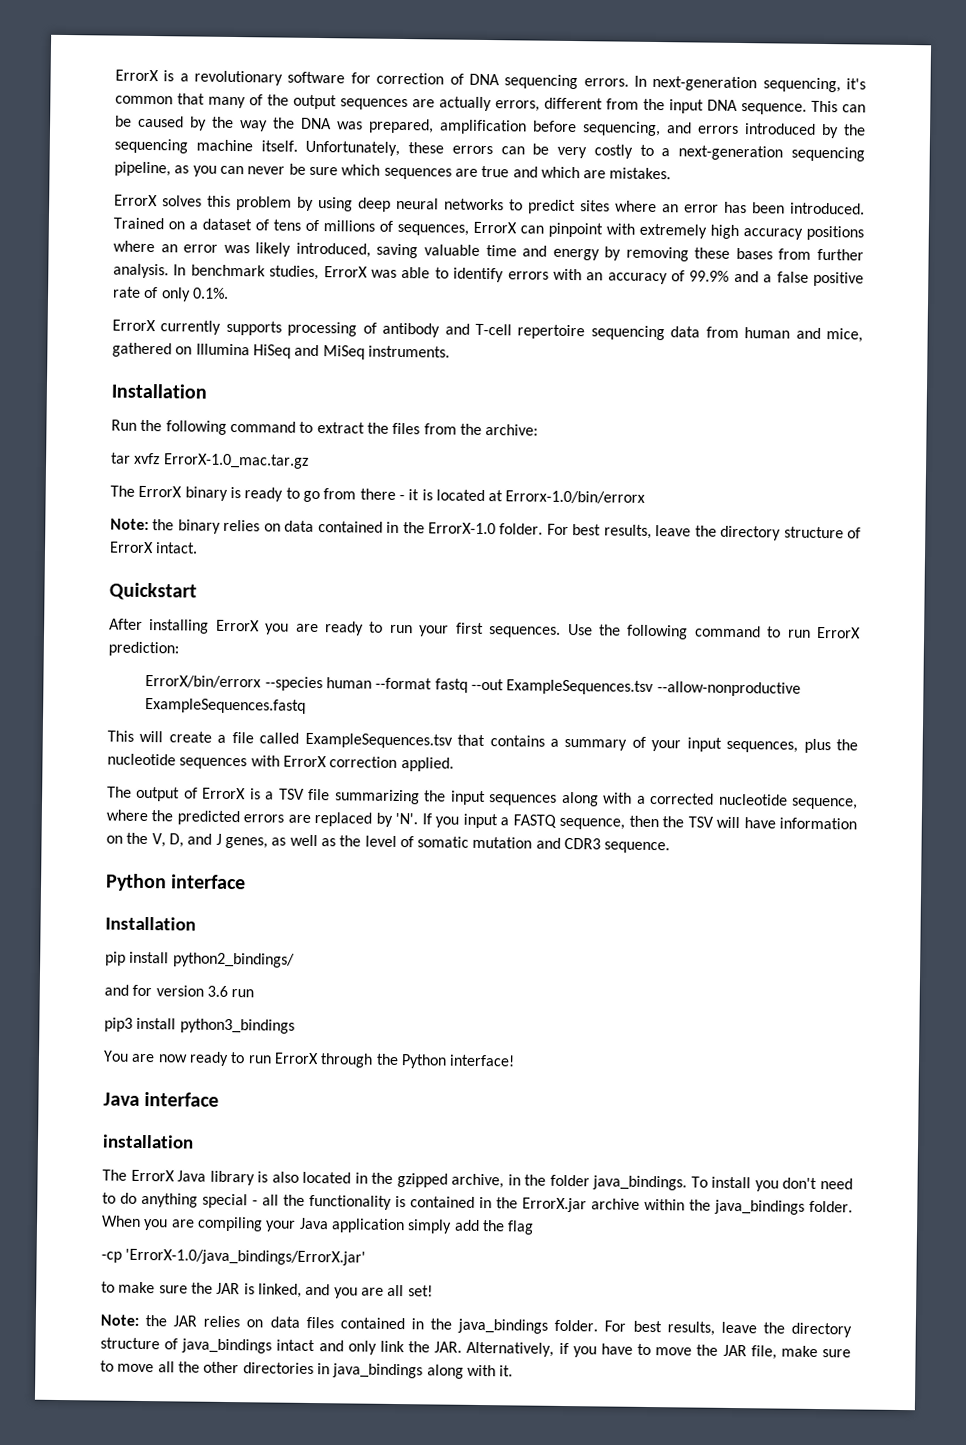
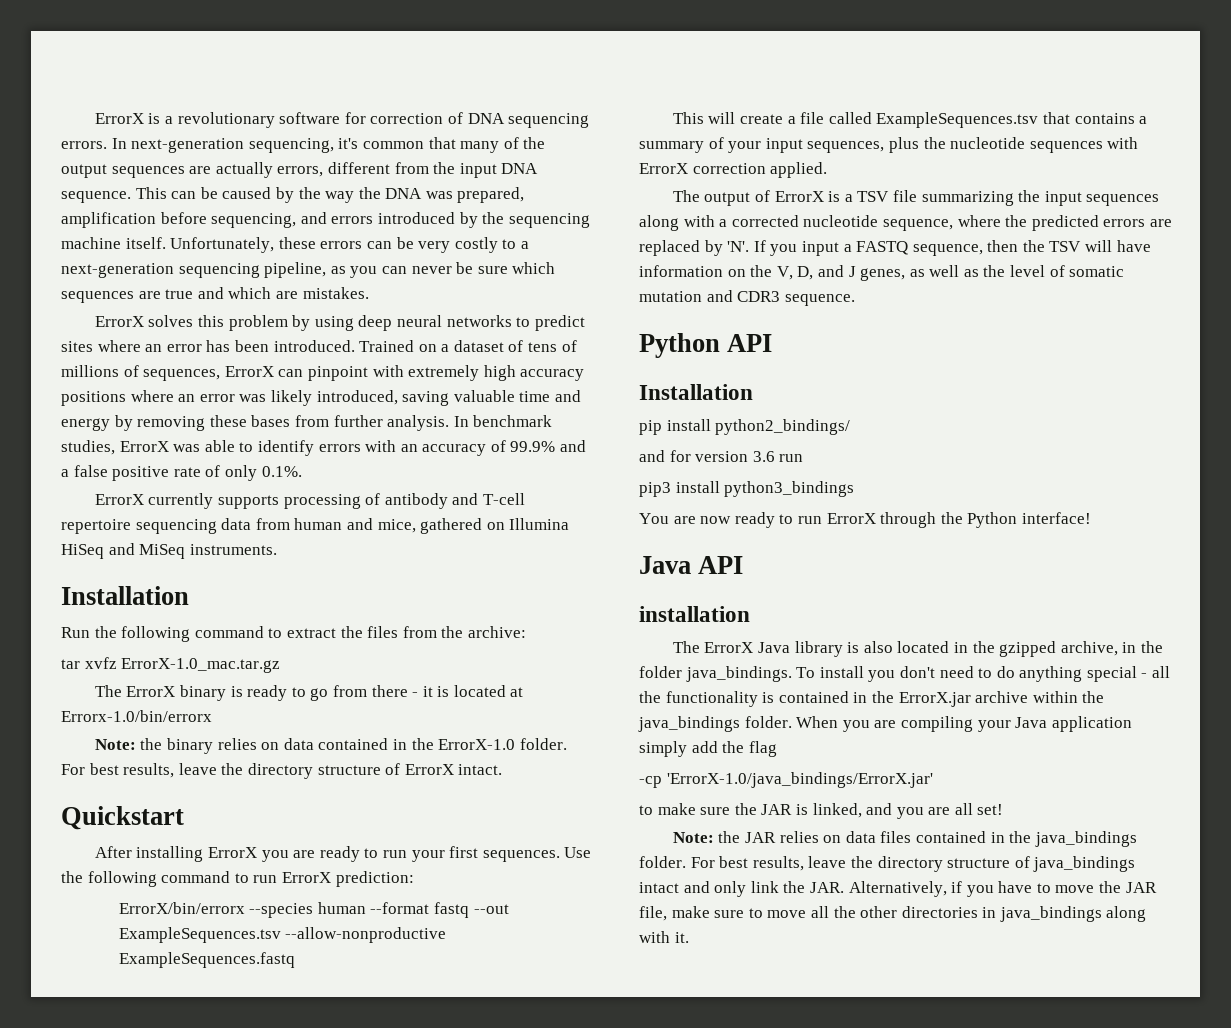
[171,874,247,890] interface -> [727,334,773,352] API
[144,1092,220,1107] interface -> [698,556,744,574] API

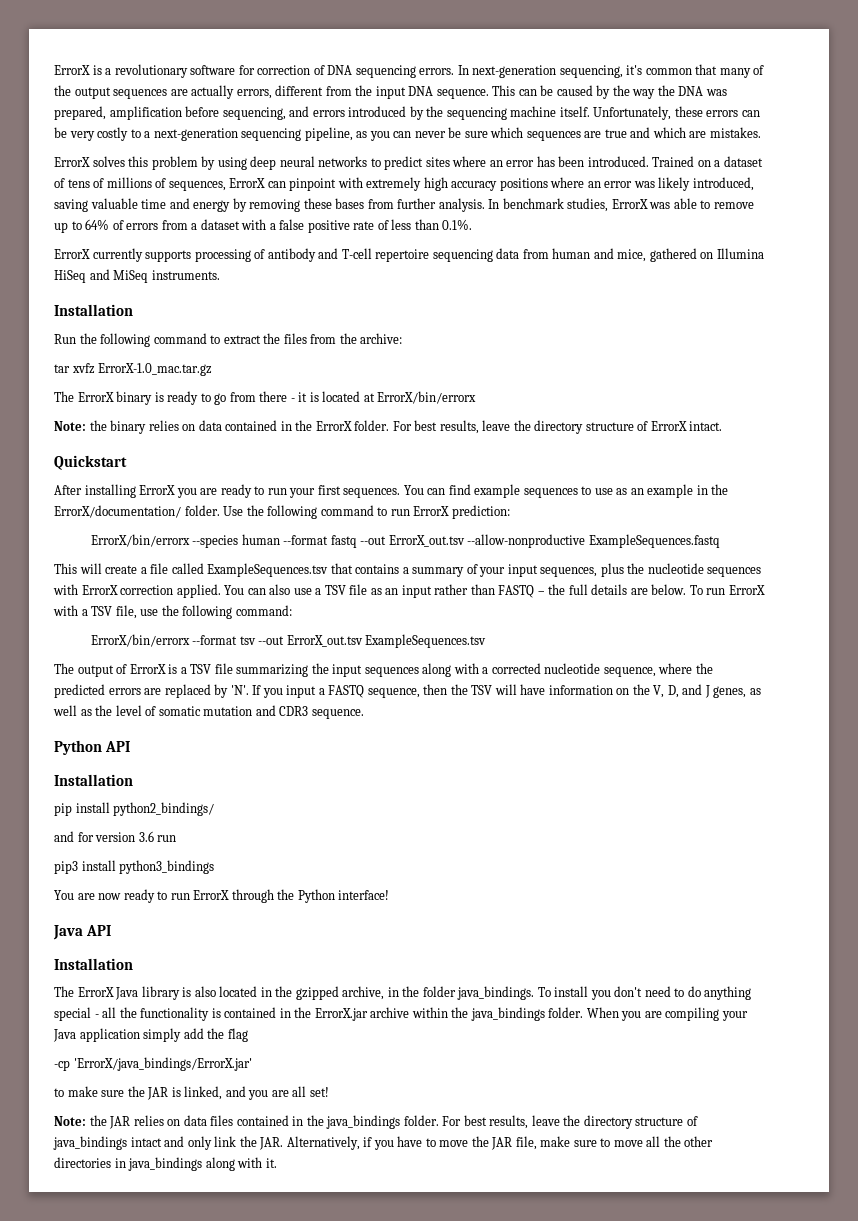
[257,440,587,456] identify errors with an accuracy of 99.9% and -> [713,202,754,209] [54,219,267,233] remove up to 64% of errors from a dataset with
[224,465,257,481] only -> [391,219,439,230] less than
[61,710,212,722] Errorx-1.0/bin/errorx -> [377,391,477,404] ErrorX/bin/errorx
[438,739,516,750] ErrorX-1.0 -> [315,421,352,431] ErrorX
(560, 856) none -> [403,484,729,498] [54,505,220,518] You can find example sequences to use as an example in the ErrorX/documentation/ folder.
[118,927,281,943] ExampleSequences.tsv -> [388,535,465,547] ErrorX_out.tsv
(828, 170) none -> [224,584,765,598] [53,605,292,619] [90,634,487,648] You can also use a TSV file as an input rather than FASTQ – the full details are below. To run ErrorX with a TSV file, use the following command: // ErrorX/bin/errorx --format tsv --out ErrorX_out.tsv ExampleSequences.tsv
[639,606,750,622] installation -> [54,958,133,970] Installation
[666,772,933,788] 'ErrorX-1.0/java_bindings/ErrorX.jar' -> [73,1057,252,1071] 'ErrorX/java_bindings/ErrorX.jar'

